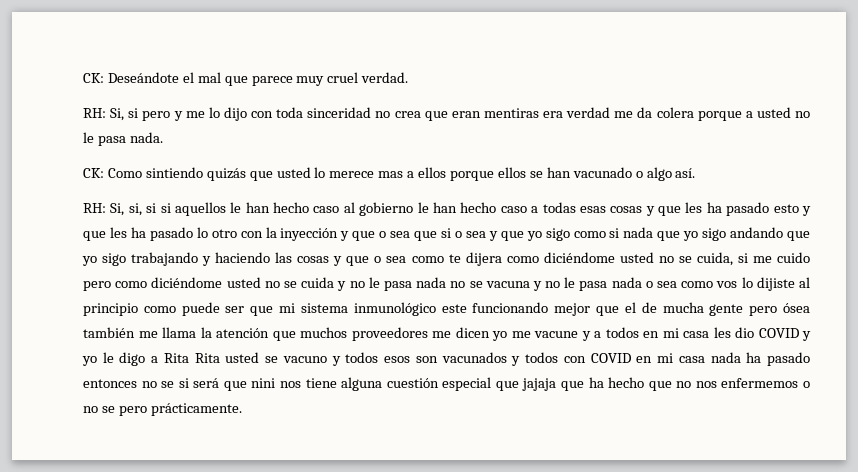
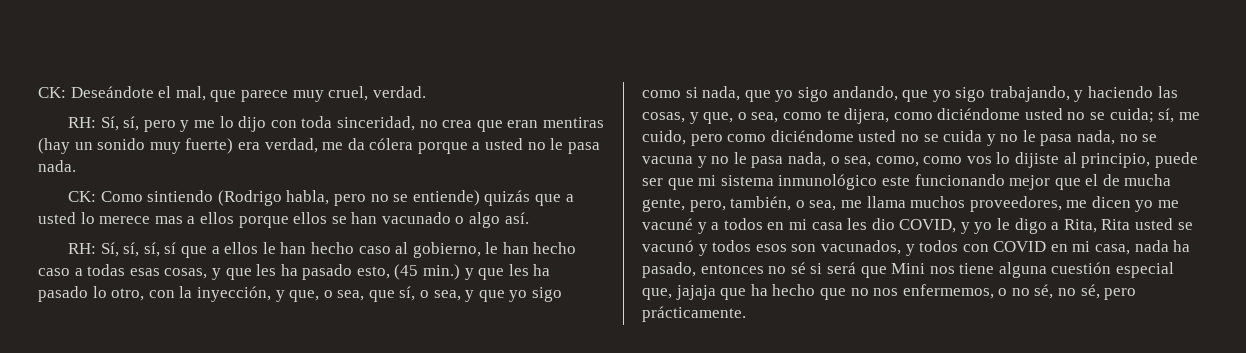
[197,72,221,83] mal -> [175,86,206,101] mal,
[327,72,359,83] cruel -> [328,86,369,101] cruel,
[110,108,139,121] Si, si -> [100,116,140,131] Sí, sí,
[307,107,372,118] sinceridad -> [336,116,415,131] sinceridad,
[543,107,611,118] era verdad -> [38,138,318,154] (hay un sonido muy fuerte) era verdad,
[656,107,694,118] colera -> [369,138,414,150] cólera
(203, 172) none -> [217,190,480,206] (Rodrigo habla, pero no se entiende)
(273, 176) none -> [565,194,574,202] a
[110,202,226,216] Si, si, si si aquellos -> [100,242,259,258] Sí, sí, sí, sí que a ellos
[359,202,414,216] gobierno -> [412,242,481,258] gobierno,
[610,202,799,216] cosas y que les ha pasado esto -> [164,264,461,280] cosas, y que les ha pasado esto, (45 min.)
[211,229,237,238] otro -> [111,288,145,301] otro,
[280,228,486,241] inyección y que o sea que si o sea -> [196,286,461,302] inyección, y que, o sea, que sí, o sea,
[623,227,811,241] [82,252,199,266] nada que yo sigo andando que yo sigo trabajando -> [702,86,1070,102] nada, que yo sigo andando, que yo sigo trabajando,
[297,256,407,266] cosas y que o sea -> [642,112,779,124] cosas, y que, o sea,
[465,252,810,266] dijera como diciéndome usted no se cuida, si me cuido -> [844,108,1200,124] [642,130,686,145] dijera, como diciéndome usted no se cuida; sí, me cuido,
[416,277,447,288] nada -> [1077,130,1116,145] nada,
[611,277,678,288] nada o sea -> [787,152,919,167] nada, o sea, como,
[83,303,176,316] principio como -> [1081,153,1151,168] principio,
[709,303,811,316] [83,327,428,341] gente pero ósea también me llama la atención que muchos proveedores -> [642,196,1062,212] gente, pero, también, o sea, me llama muchos proveedores,
[534,331,578,338] vacune -> [642,218,693,230] vacuné
[758,328,799,338] COVID -> [899,219,957,233] COVID,
[163,353,189,363] Rita -> [1063,219,1097,233] Rita,
[282,356,327,363] vacuno -> [642,240,694,252] vacunó
[441,352,507,363] vacunados -> [820,240,901,255] vacunados,
[678,356,705,363] casa -> [1095,244,1131,255] casa,
[767,352,811,366] pasado -> [642,262,696,278] pasado,
[161,381,175,388] se -> [790,262,806,274] sé
[251,378,276,388] nini -> [891,263,926,274] Mini
[495,381,519,391] que -> [642,288,672,300] que,
[721,378,799,388] enfermemos -> [902,284,994,299] enfermemos,
[101,406,115,413] se -> [1034,284,1100,299] sé, no sé,

